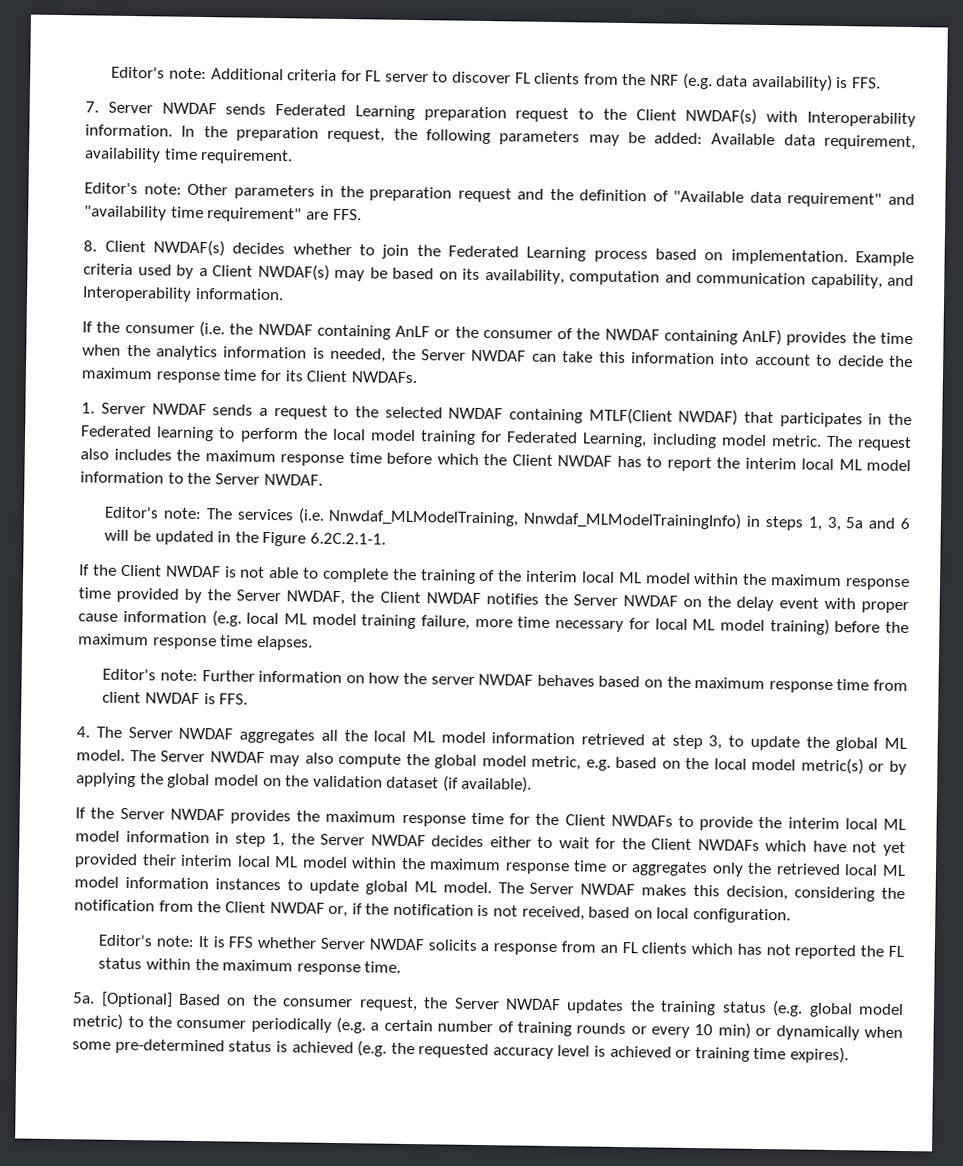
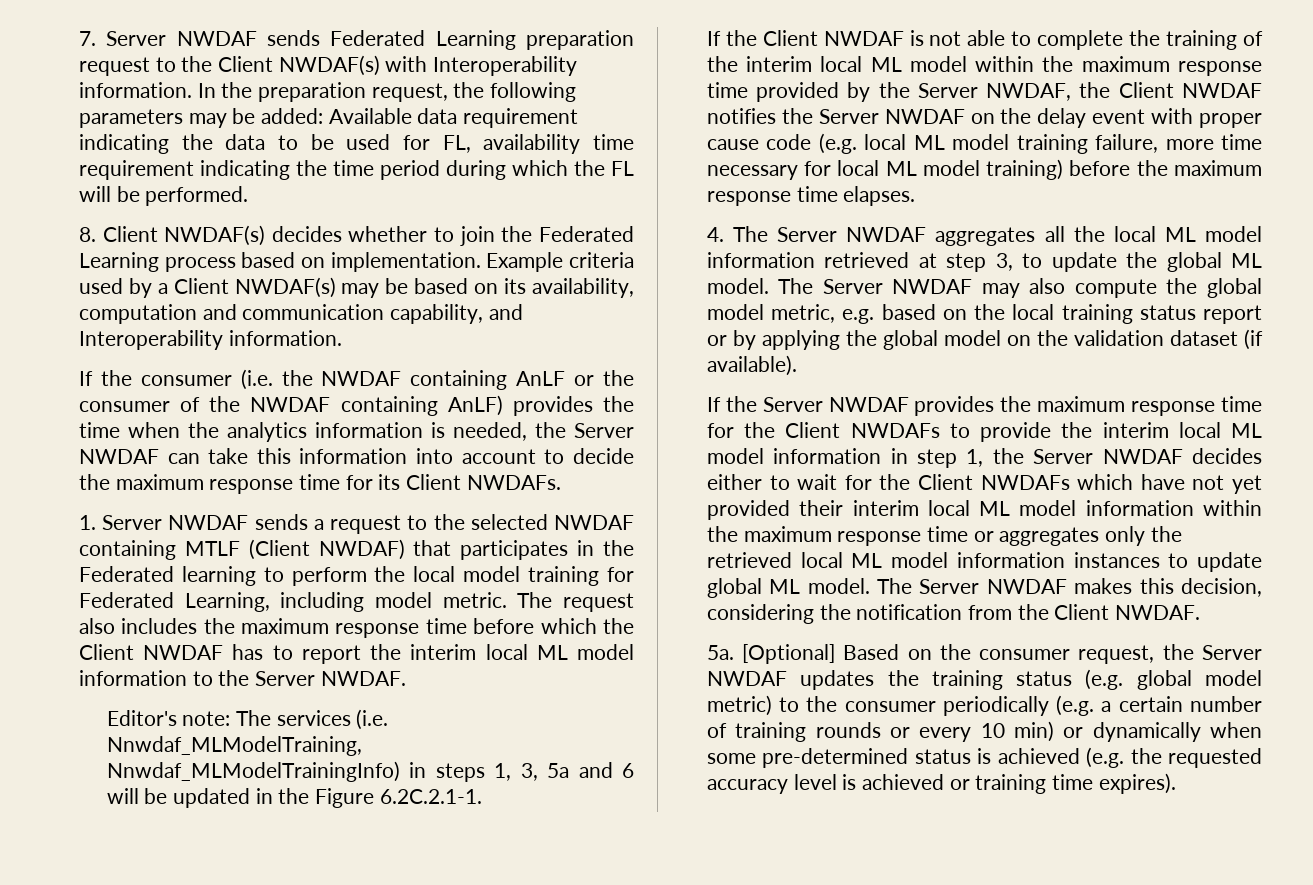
[111,66,881,91] Editor's note: Additional criteria for FL server to discover FL clients from the NRF (e.g. data availability) is FFS. // -> (78, 38) none
[824,134,916,151] [84,147,294,165] [84,182,915,208] [84,205,362,223] requirement, availability time requirement. // Editor's note: Other parameters in the preparation request and the definition of "Available data requirement" and "availability time requirement" are FFS. -> [462,108,578,128] [78,134,635,154] [78,160,634,180] [78,186,249,206] requirement indicating the data to be used for FL, availability time requirement indicating the time period during which the FL will be performed.
[588,407,673,425] MTLF(Client -> [184,539,310,560] MTLF (Client
[122,610,207,624] information -> [766,134,812,150] code
[102,668,908,693] [102,691,249,705] // Editor's note: Further information on how the server NWDAF behaves based on the maximum response time from client NWDAF is FFS. -> (916, 196) none
[751,757,864,775] model metric(s) -> [1061,304,1262,324] training status report
(348, 862) none -> [1085,500,1194,516] information
[269,902,792,924] [98,934,904,960] [98,957,402,976] NWDAF or, if the notification is not received, based on local configuration. // Editor's note: It is FFS whether Server NWDAF solicits a response from an FL clients which has not reported the FL status within the maximum response time. -> [1114,605,1200,620] NWDAF.

